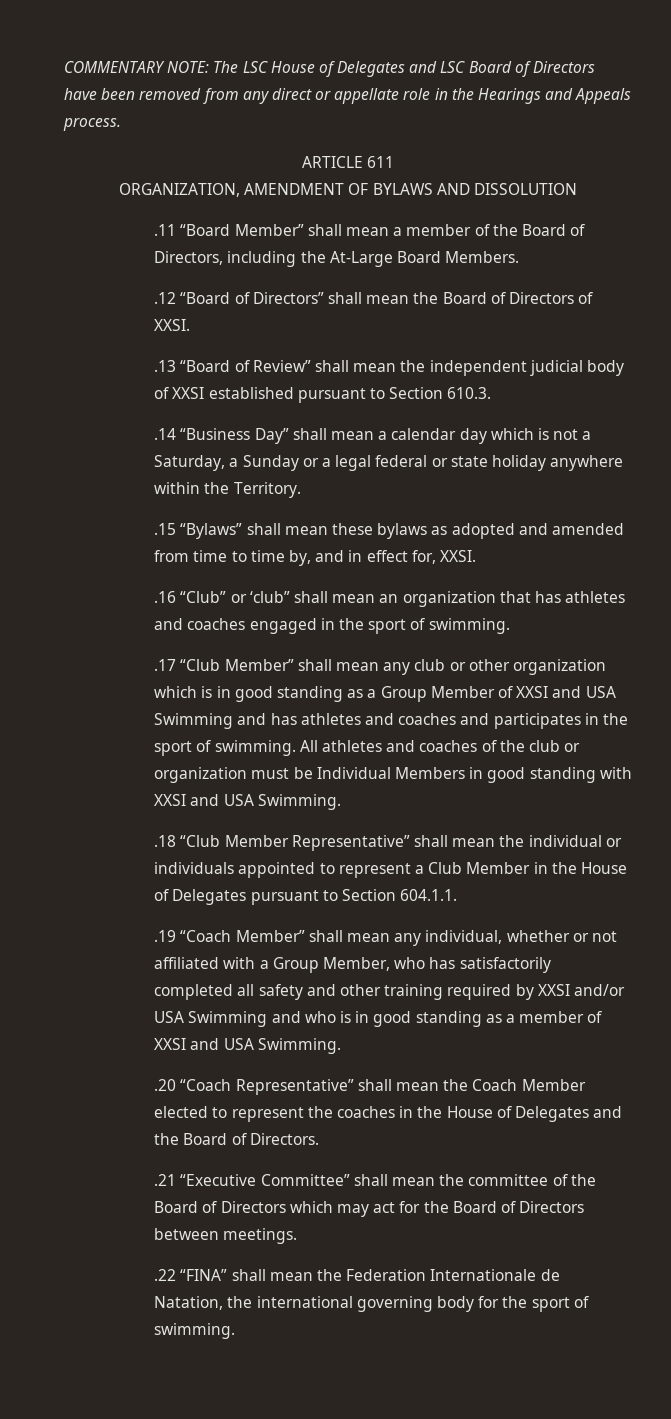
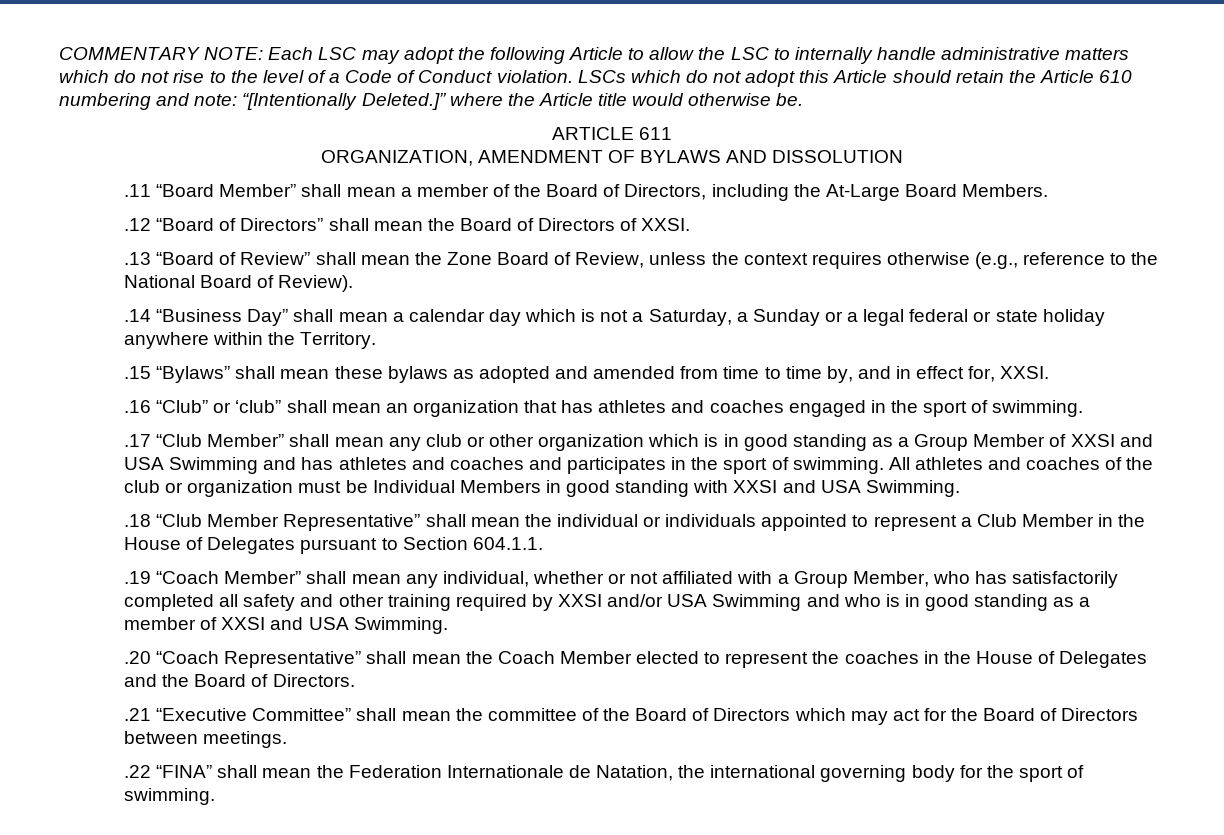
[213,61,596,77] [64,88,632,104] [63,117,121,131] The LSC House of Delegates and LSC Board of Directors have been removed from any direct or appellate role in the Hearings and Appeals process. -> [268,47,1130,64] [59,70,1133,87] [59,93,804,110] Each LSC may adopt the following Article to allow the LSC to internally handle administrative matters which do not rise to the level of a Code of Conduct violation. LSCs which do not adopt this Article should retain the Article 610 numbering and note: “[Intentionally Deleted.]” where the Article title would otherwise be.
[429,360,624,376] [154,387,492,403] independent judicial body of XXSI established pursuant to Section 610.3. -> [446,252,1159,269] [123,275,354,292] Zone Board of Review, unless the context requires otherwise (e.g., reference to the National Board of Review).

